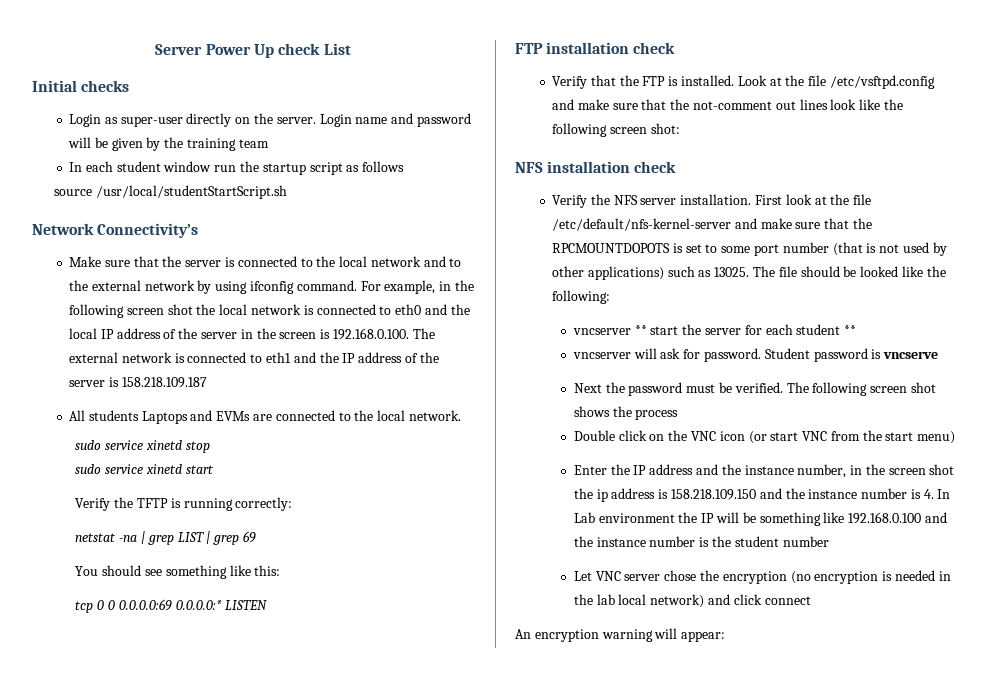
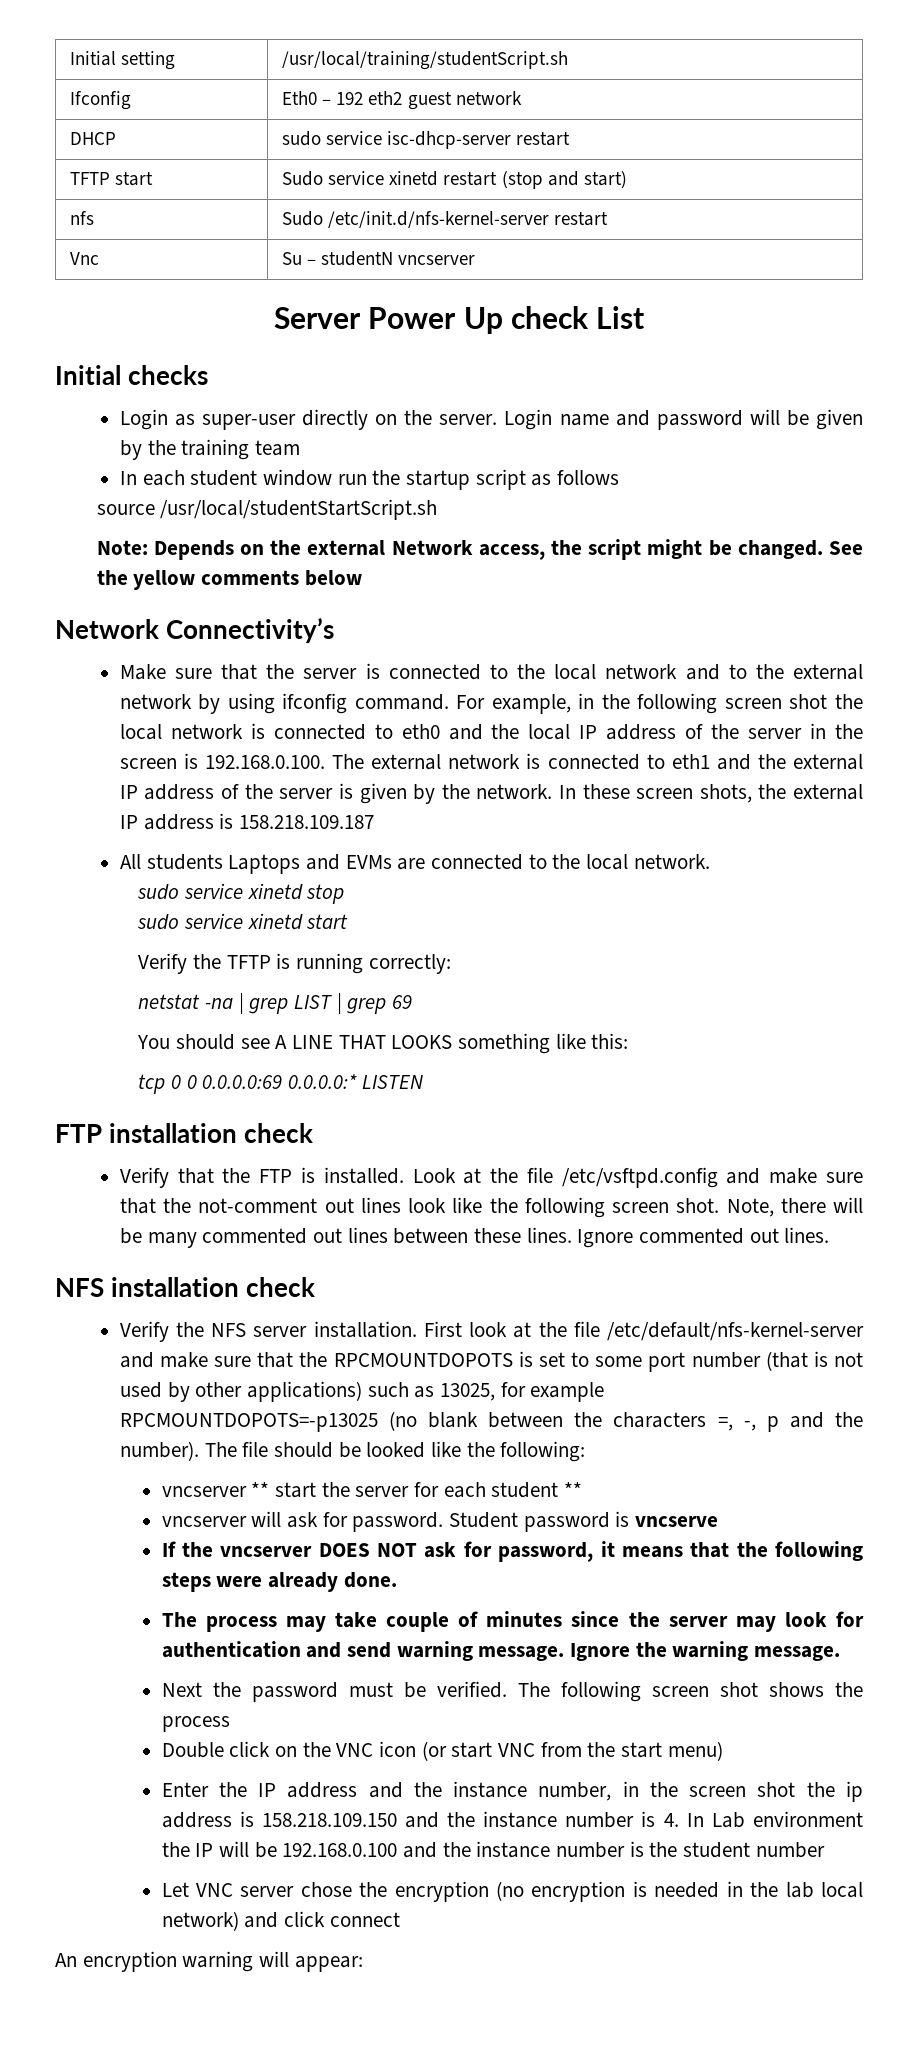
(155, 49) none -> [69,51,176,70] [281,51,568,70] [69,91,131,110] [281,91,522,110] [69,132,116,145] [281,131,571,149] [69,172,154,186] [281,171,627,189] [69,211,94,225] [281,211,609,228] [69,252,99,265] [281,251,476,266] Initial setting | /usr/local/training/studentScript.sh // Ifconfig | Eth0 – 192 eth2 guest network // DHCP | sudo service isc-dhcp-server restart // TFTP start | Sudo service xinetd restart (stop and start) // nfs | Sudo /etc/init.d/nfs-kernel-server restart // Vnc | Su – studentN vncserver //
(287, 192) none -> [96,539,864,560] [96,570,362,590] // Note: Depends on the external Network access, the script might be changed. See the yellow comments below
(339, 357) none -> [792,754,863,770] external
(119, 382) none -> [359,783,863,804] [119,813,234,830] given by the network. In these screen shots, the external IP address is
(163, 572) none -> [275,1035,453,1049] A LINE THAT LOOKS
[650,123,680,134] shot: -> [676,1197,863,1217] [119,1227,830,1248] shot. Note, there will be many commented out lines between these lines. Ignore commented out lines.
[714,267,750,277] 13025. -> [439,1382,605,1402] [119,1411,863,1432] [119,1441,199,1461] 13025, for example RPCMOUNTDOPOTS=-p13025 (no blank between the characters =, -, p and the number).
(939, 355) none -> [161,1541,864,1562] [161,1572,397,1592] [161,1611,865,1632] [161,1641,840,1661] // If the vncserver DOES NOT ask for password, it means that the following steps were already done. // The process may take couple of minutes since the server may look for authentication and send warning message. Ignore the warning message.
[759,512,845,526] something like -> (277, 1850) none

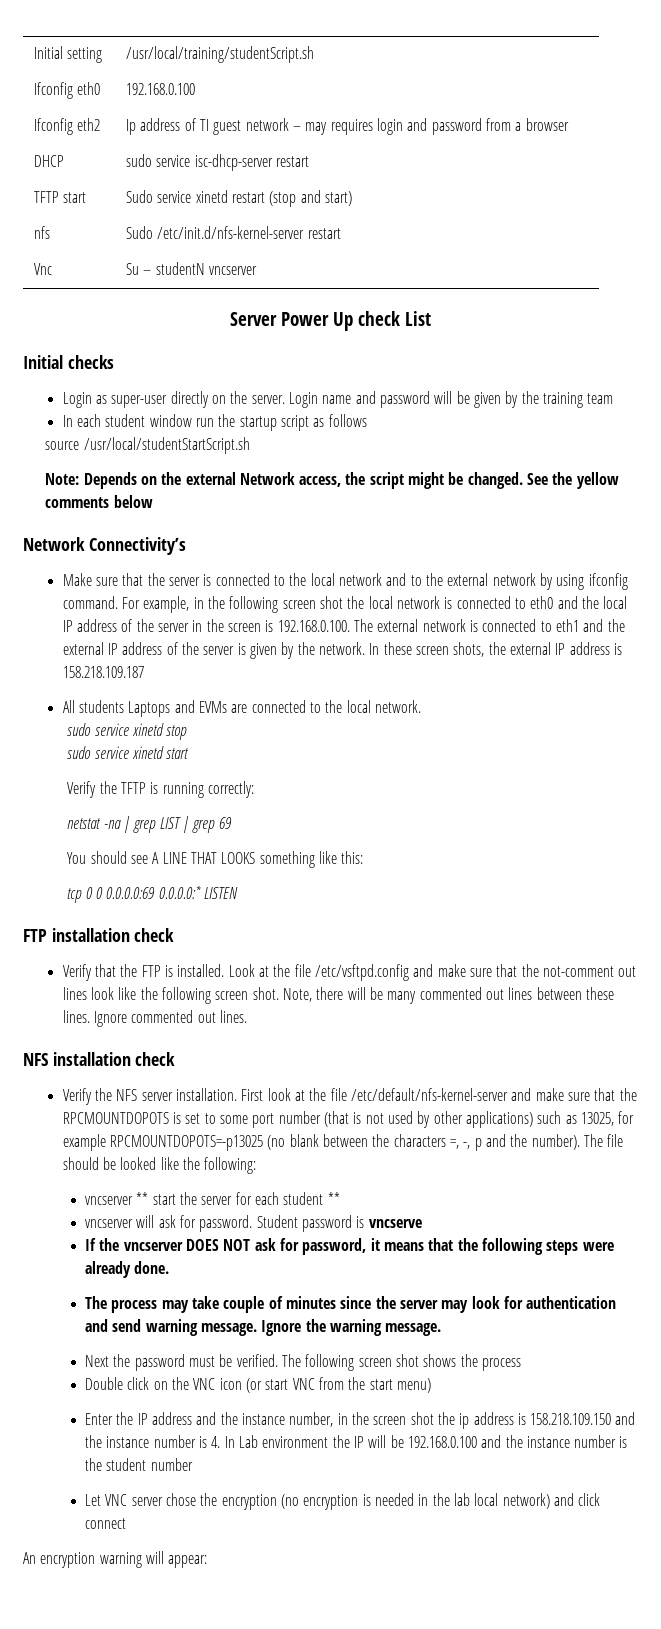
[281,91,522,110] | Eth0 – 192 eth2 guest network -> [77,82,101,95] [126,83,196,95] [34,118,101,135] [126,118,569,135] eth0 | 192.168.0.100 // Ifconfig eth2 | Ip address of TI guest network – may requires login and password from a browser

